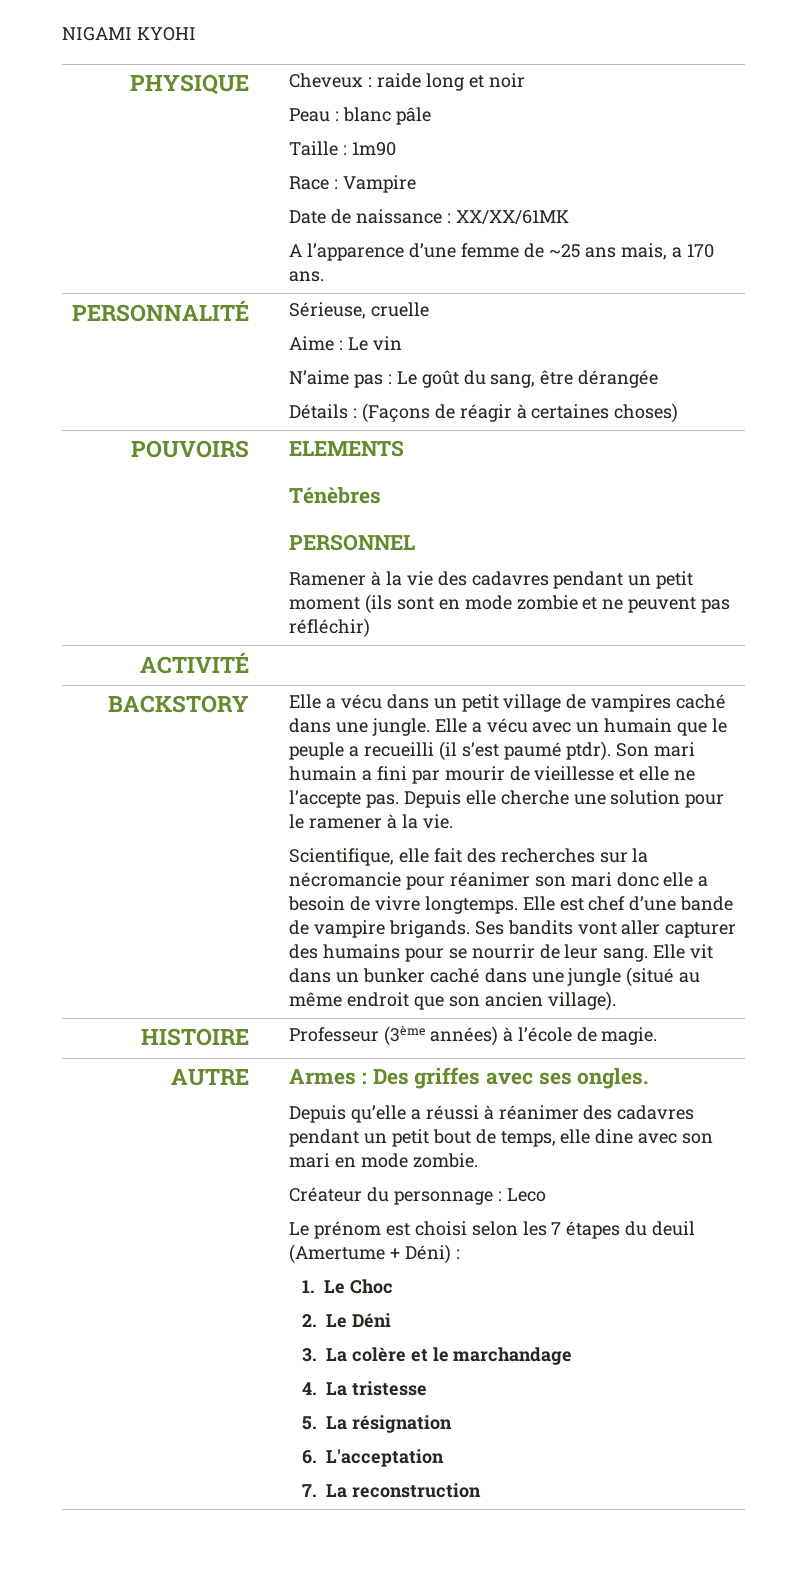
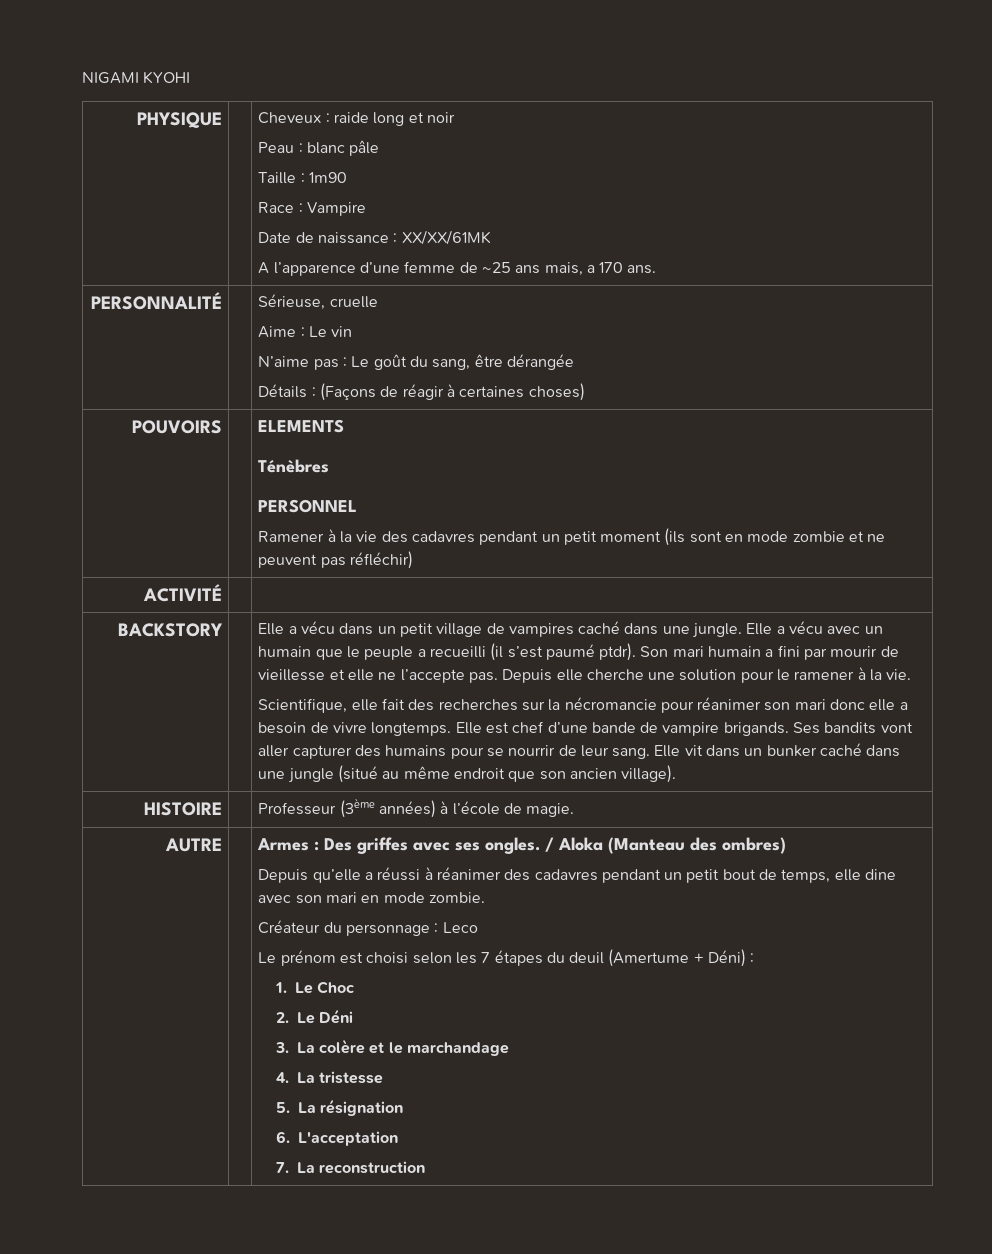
(649, 1078) none -> [545,837,787,854] / Aloka (Manteau des ombres)

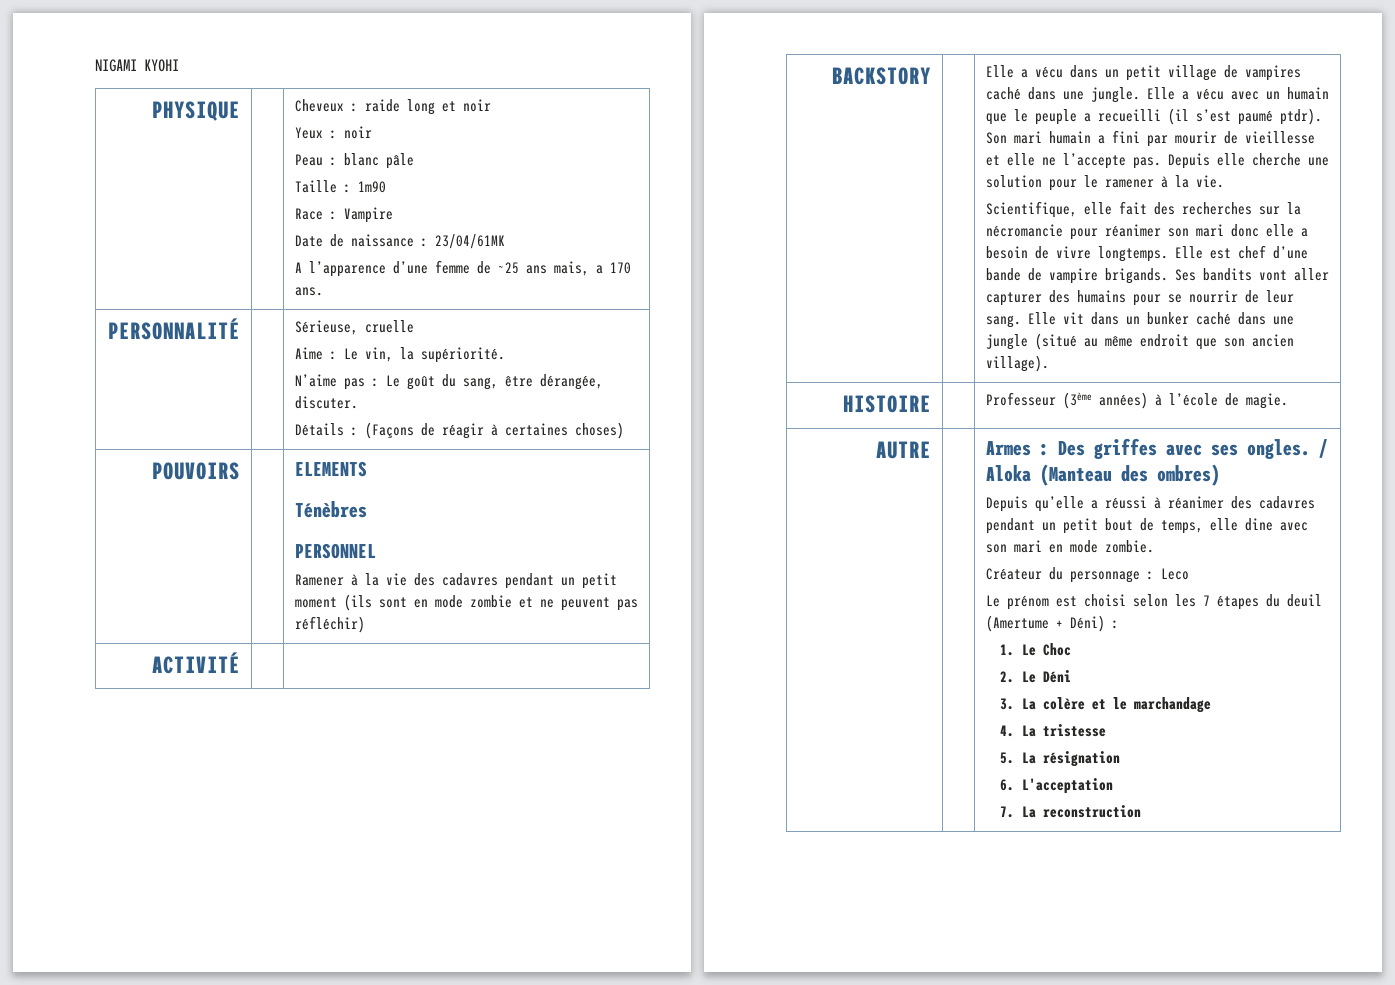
(455, 117) none -> [294,126,372,139] // Yeux : noir
[401,230,491,245] XX/XX/61MK -> [434,234,505,249] 23/04/61MK
[331,326,353,337] vin -> [364,347,505,363] vin, la supériorité.
[506,354,574,370] dérangée -> [539,374,603,390] [294,396,358,409] dérangée, discuter.

